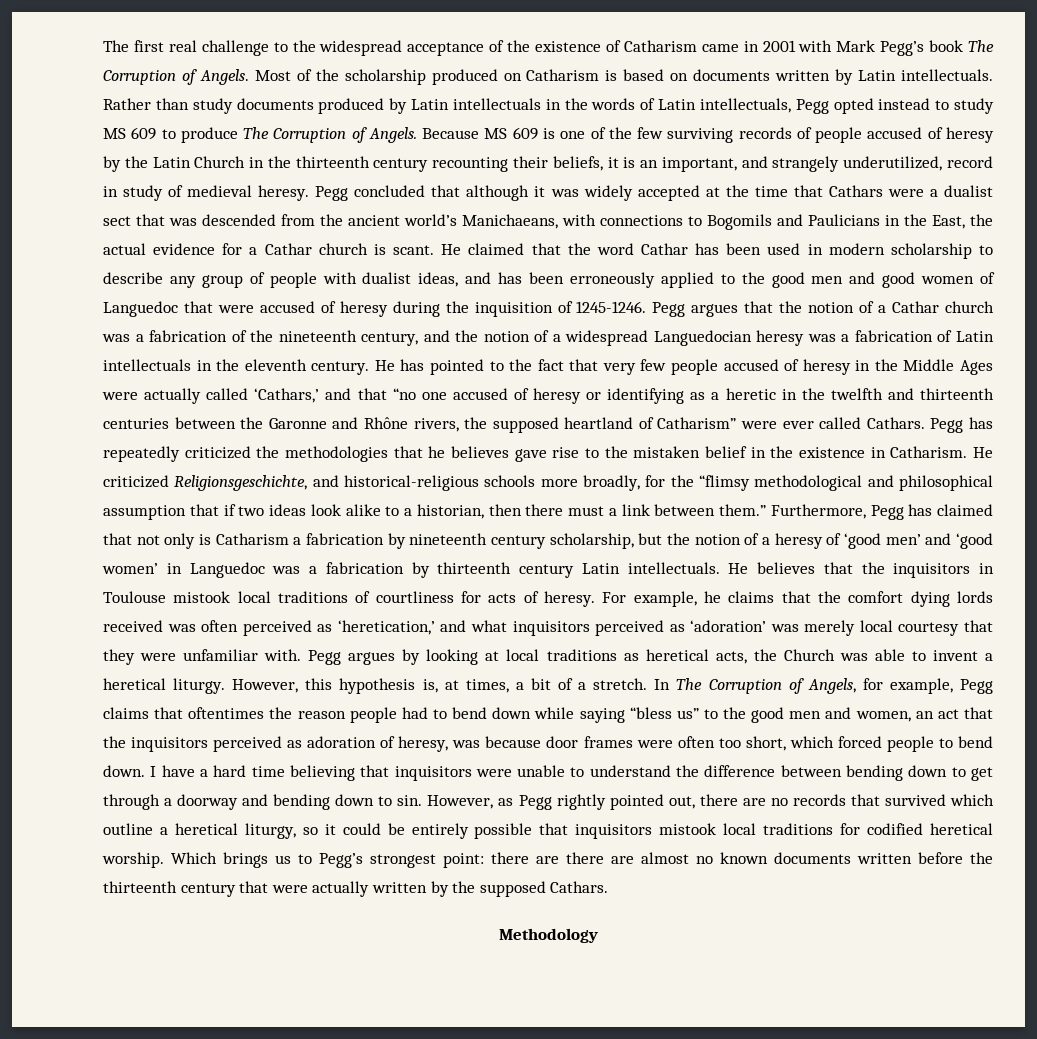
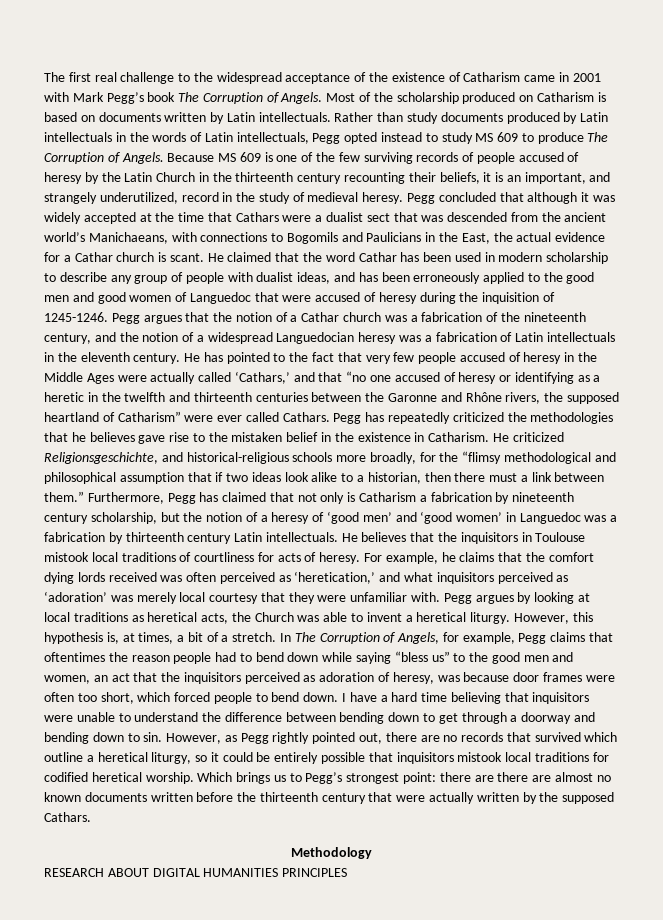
(118, 191) none -> [236,192,256,202] the
(598, 935) none -> [44,868,348,877] // RESEARCH ABOUT DIGITAL HUMANITIES PRINCIPLES

